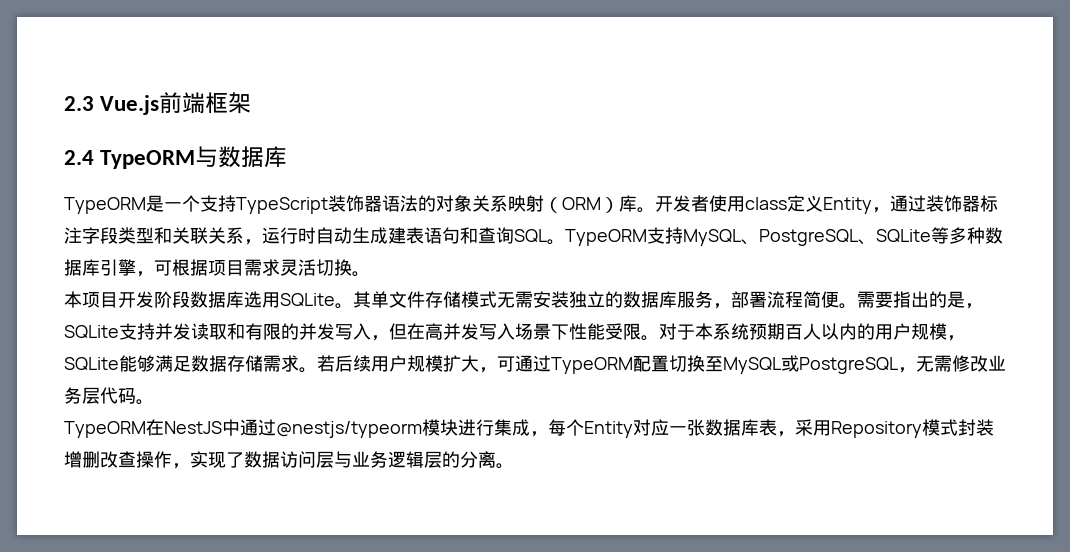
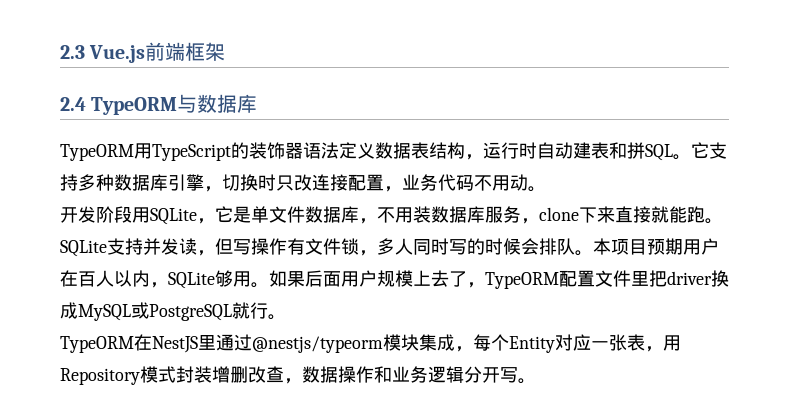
[146,195,998,214] [64,227,1003,246] [64,259,370,277] [64,291,118,308] 是一个支持TypeScript装饰器语法的对象关系映射（ORM）库。开发者使用class定义Entity，通过装饰器标注字段类型和关联关系，运行时自动生成建表语句和查询SQL。TypeORM支持MySQL、PostgreSQL、SQLite等多种数据库引擎，可根据项目需求灵活切换。 // 本项目 -> [134,142,727,161] [60,174,546,192] 用TypeScript的装饰器语法定义数据表结构，运行时自动建表和拼SQL。它支持多种数据库引擎，切换时只改连接配置，业务代码不用动。 //
[190,291,983,309] [64,323,965,341] [64,355,1006,374] [64,387,136,404] 数据库选用SQLite。其单文件存储模式无需安装独立的数据库服务，部署流程简便。需要指出的是，SQLite支持并发读取和有限的并发写入，但在高并发写入场景下性能受限。对于本系统预期百人以内的用户规模，SQLite能够满足数据存储需求。若后续用户规模扩大，可通过TypeORM配置切换至MySQL或PostgreSQL，无需修改业务层代码 -> [132,206,723,225] [60,238,719,257] [60,270,729,289] [60,302,268,321] 用SQLite，它是单文件数据库，不用装数据库服务，clone下来直接就能跑。SQLite支持并发读，但写操作有文件锁，多人同时写的时候会排队。本项目预期用户在百人以内，SQLite够用。如果后面用户规模上去了，TypeORM配置文件里把driver换成MySQL或PostgreSQL就行
[222,419,240,436] 中 -> [198,335,216,350] 里
[458,419,494,436] 进行 -> (419, 342) none
[705,419,813,437] 数据库表，采 -> [627,334,663,352] 表，
[136,451,496,469] 操作，实现了数据访问层与业务逻辑层的分离 -> [284,366,518,384] ，数据操作和业务逻辑分开写

